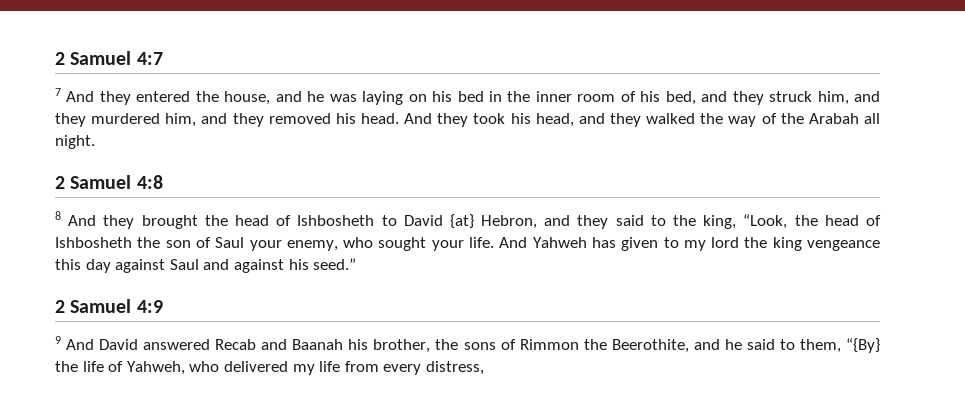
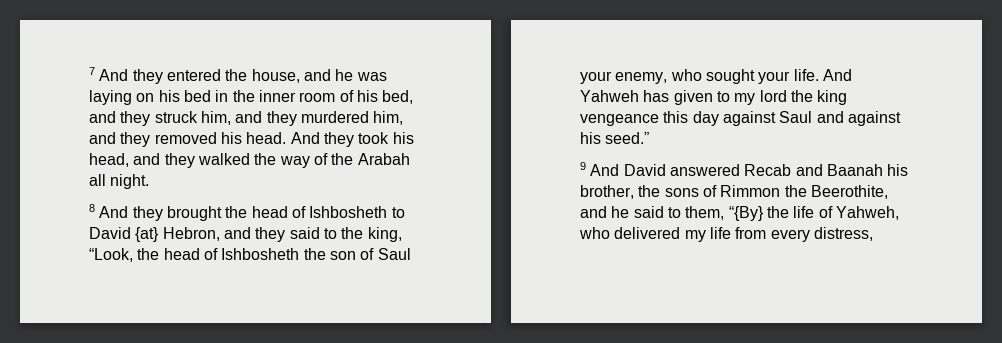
[55,51,163,65] 2 Samuel 4:7 // -> (89, 71) none
[55,175,163,189] // 2 Samuel 4:8 -> (150, 181) none
[55,299,163,313] // 2 Samuel 4:9 -> (650, 138) none

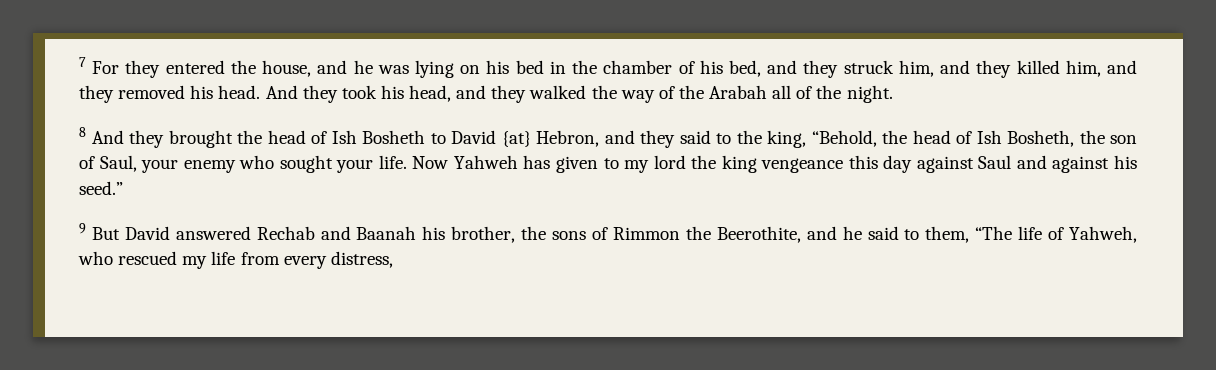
[99,69,129,81] And -> [92,61,120,74] For
[89,90,132,105] laying -> [415,60,455,78] lying
[258,90,336,102] inner room -> [603,60,673,74] chamber
[300,111,369,123] murdered -> [1016,60,1060,74] killed
(106, 180) none -> [796,85,842,99] of the
[309,206,388,218] Ishbosheth -> [331,130,425,144] Ish Bosheth
[89,248,300,262] “Look, the head of Ishbosheth -> [811,130,1074,147] “Behold, the head of Ish Bosheth,
[377,248,411,260] [580,71,668,84] Saul your enemy, -> [99,155,236,173] Saul, your enemy
[822,69,852,81] And -> [412,156,449,169] Now
[590,164,620,176] And -> [91,227,120,240] But
[744,164,792,176] Recab -> [256,226,315,240] Rechab
[728,206,789,221] “{By} the -> [975,226,1013,240] “The
[614,227,681,239] delivered -> [118,251,178,265] rescued

